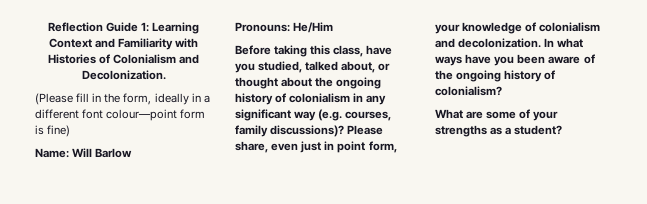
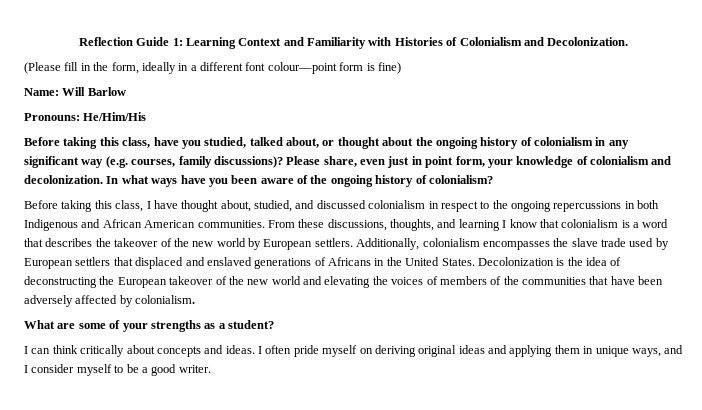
[293,22,334,33] He/Him -> [83,112,147,121] He/Him/His
(502, 91) none -> [24,200,660,212] [24,219,669,231] [24,238,669,250] [24,257,622,269] [24,276,664,288] [24,295,196,307] // Before taking this class, I have thought about, studied, and discussed colonialism in respect to the ongoing repercussions in both Indigenous and African American communities. From these discussions, thoughts, and learning I know that colonialism is a word that describes the takeover of the new world by European settlers. Additionally, colonialism encompasses the slave trade used by European settlers that displaced and enslaved generations of Africans in the United States. Decolonization is the idea of deconstructing the European takeover of the new world and elevating the voices of members of the communities that have been adversely affected by colonialism.
(563, 130) none -> [24,345,684,357] [24,364,211,376] // I can think critically about concepts and ideas. I often pride myself on deriving original ideas and applying them in unique ways, and I consider myself to be a good writer.

